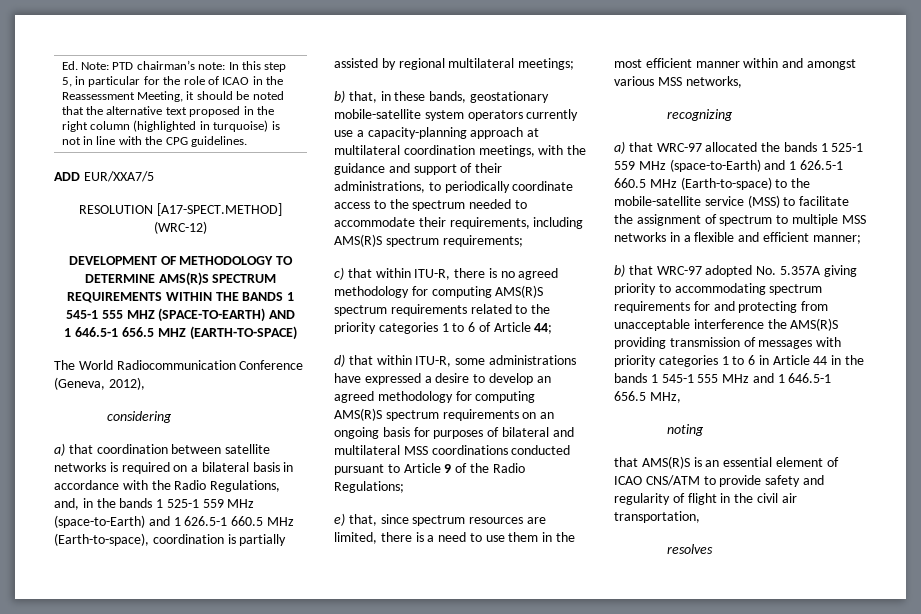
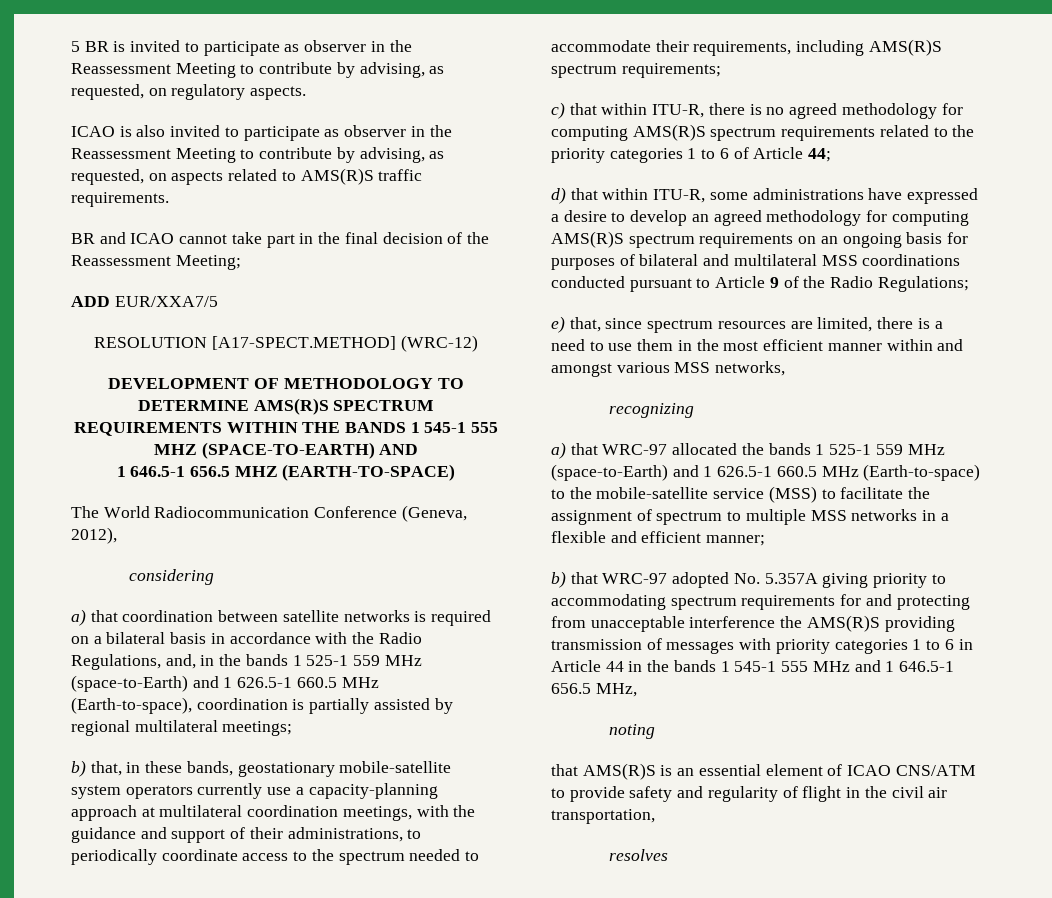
[61,60,287,72] [61,76,284,87] [61,91,284,102] [61,106,274,117] [61,120,280,132] [61,136,247,147] Ed. Note: PTD chairman’s note: In this step 5, in particular for the role of ICAO in the Reassessment Meeting, it should be noted that the alternative text proposed in the right column (highlighted in turquoise) is not in line with the CPG guidelines. -> [71,40,412,56] [71,62,445,78] [71,84,307,100] [71,125,452,141] [71,147,445,163] [71,168,423,185] [71,192,169,207] [71,232,489,248] [71,255,241,270] 5 BR is invited to participate as observer in the Reassessment Meeting to contribute by advising, as requested, on regulatory aspects. // ICAO is also invited to participate as observer in the Reassessment Meeting to contribute by advising, as requested, on aspects related to AMS(R)S traffic requirements. // BR and ICAO cannot take part in the final decision of the Reassessment Meeting;

